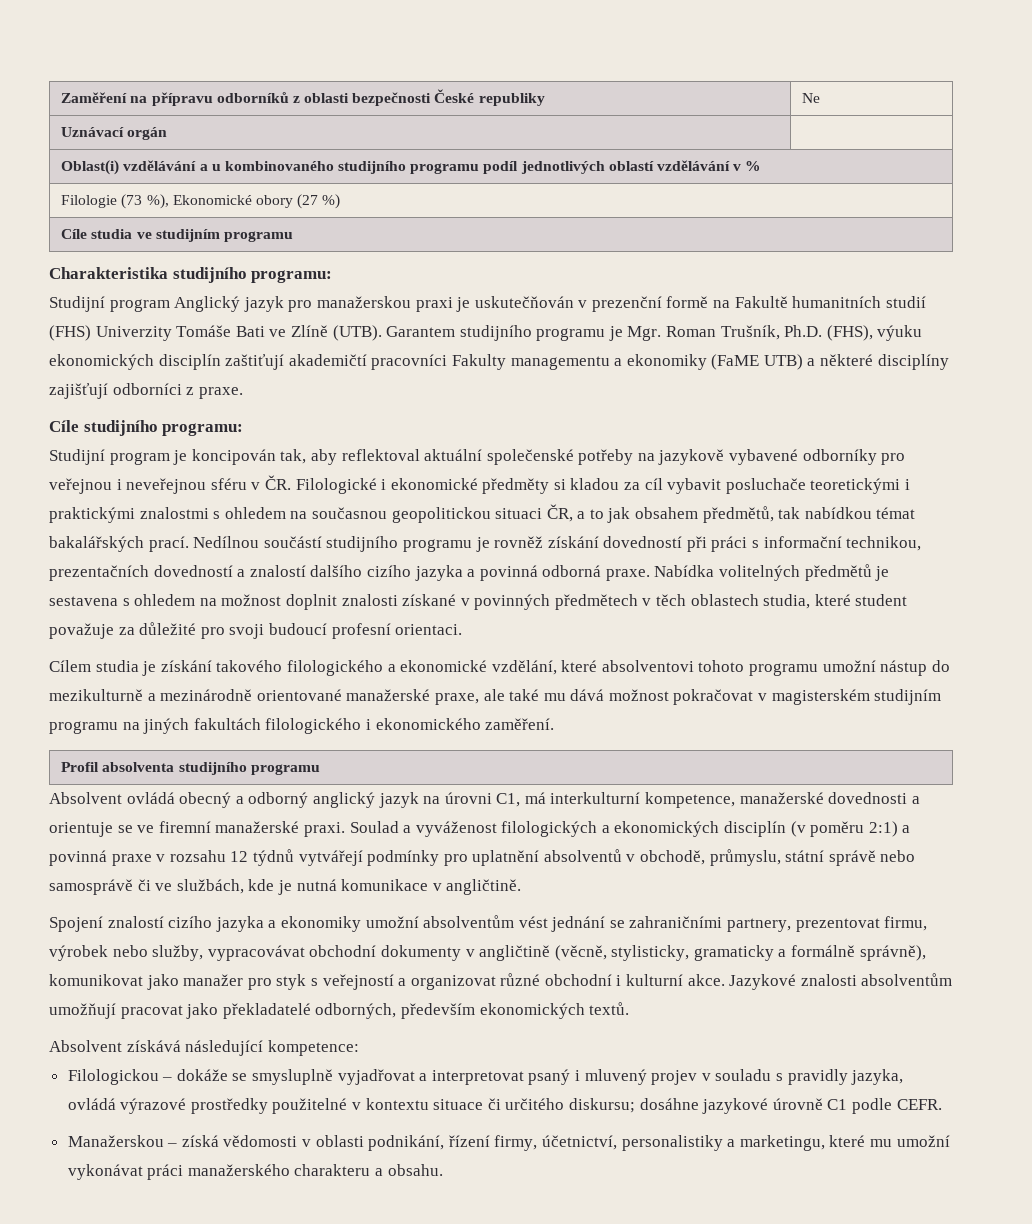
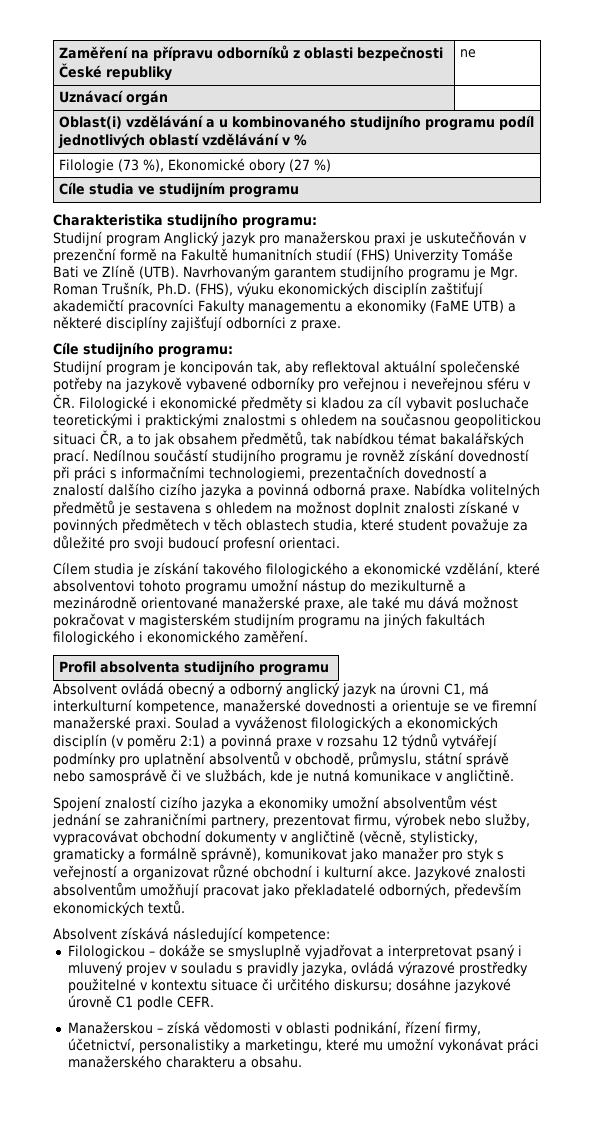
[802,93,821,103] Ne -> [460,49,477,58] ne
[386,326,456,337] Garantem -> [183,265,336,280] Navrhovaným garantem
[763,536,922,551] informační technikou, -> [121,466,305,481] informačními technologiemi,

